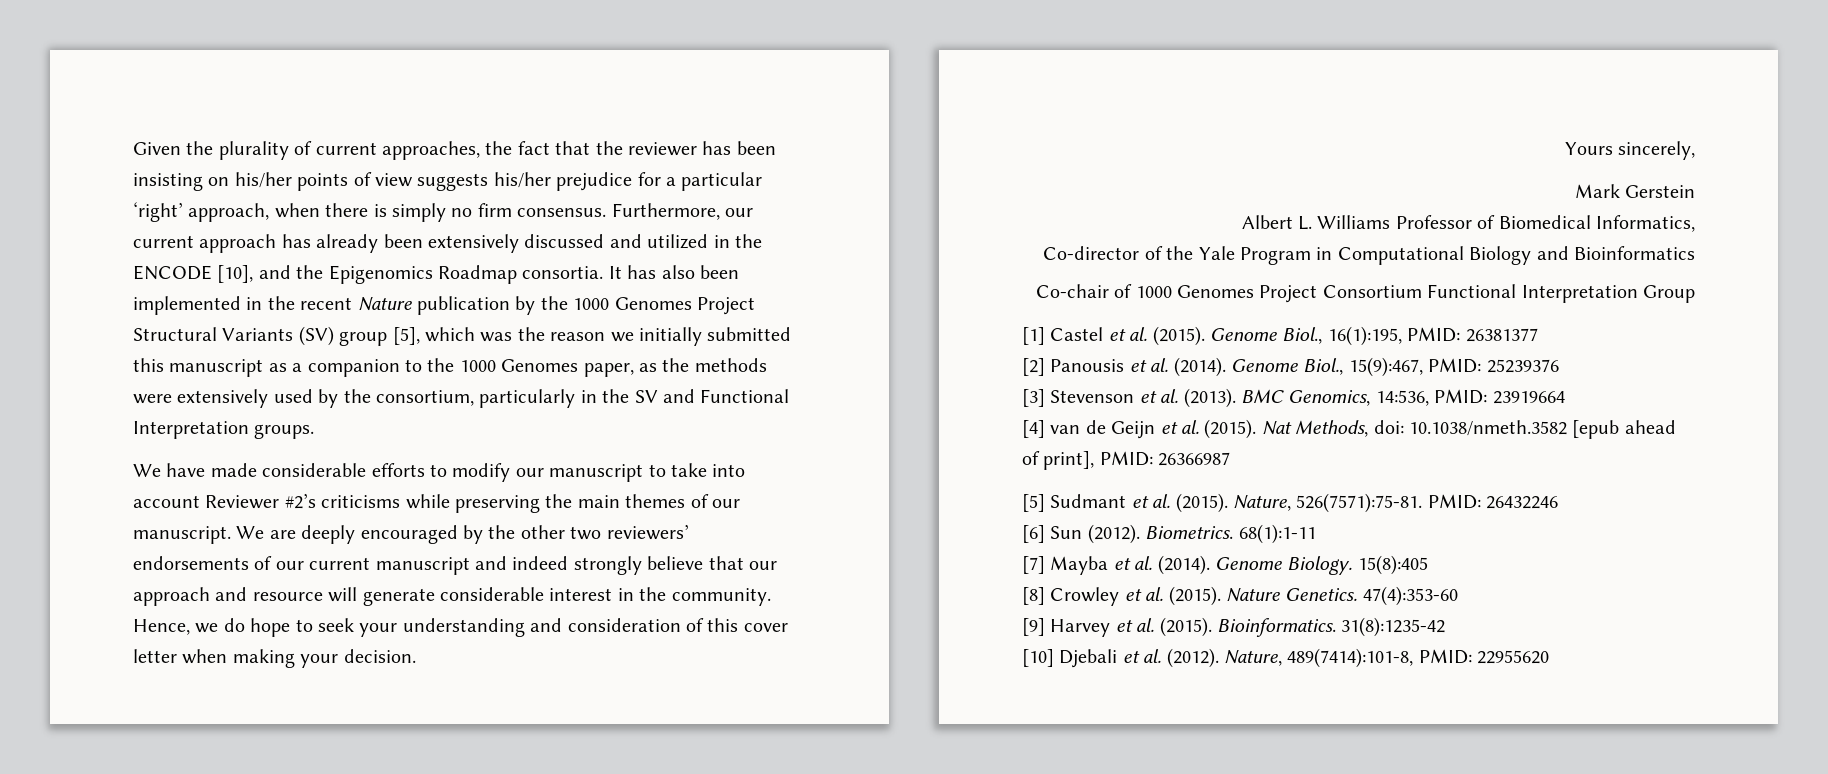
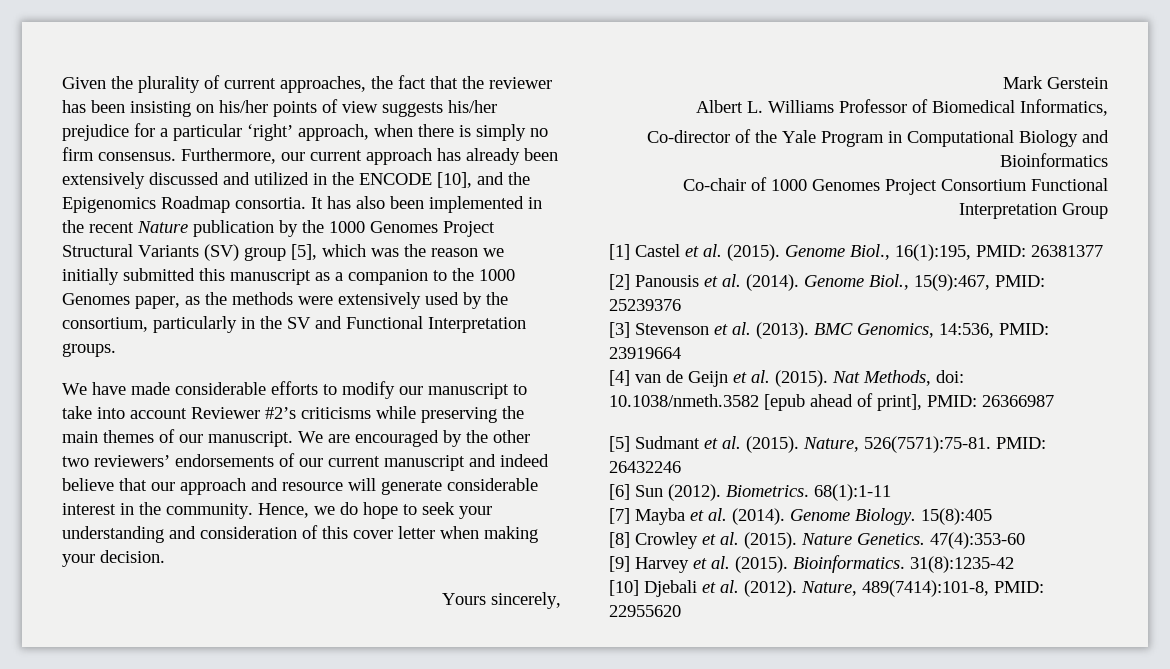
[301,525,356,544] deeply -> (350, 438) none
[573,556,642,575] strongly -> (549, 460) none

